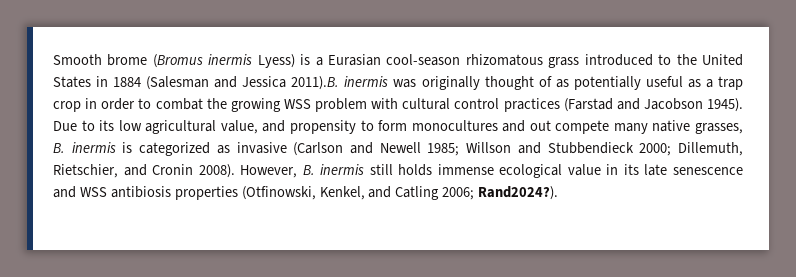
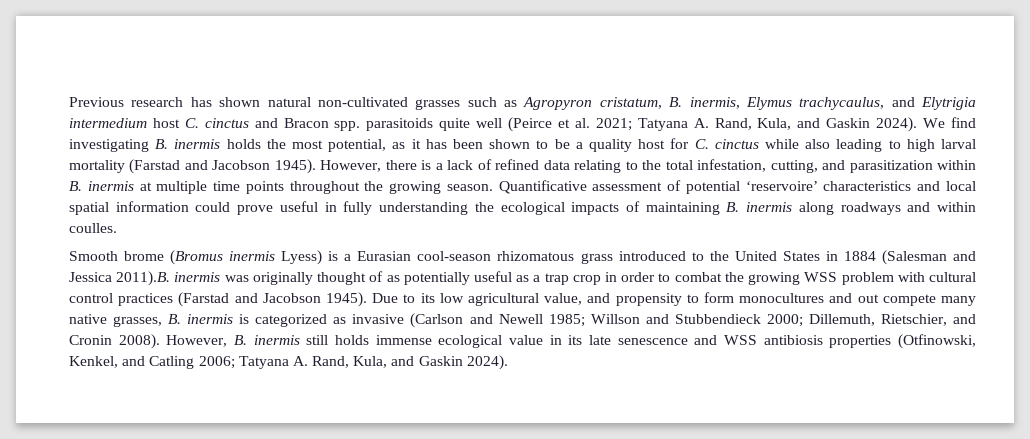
(53, 59) none -> [69,97,976,110] [69,117,976,132] [69,138,977,152] [69,159,977,174] [69,180,976,194] [69,201,976,215] [69,223,117,233] Previous research has shown natural non-cultivated grasses such as Agropyron cristatum, B. inermis, Elymus trachycaulus, and Elytrigia intermedium host C. cinctus and Bracon spp. parasitoids quite well (Peirce et al. 2021; Tatyana A. Rand, Kula, and Gaskin 2024). We find investigating B. inermis holds the most potential, as it has been shown to be a quality host for C. cinctus while also leading to high larval mortality (Farstad and Jacobson 1945). However, there is a lack of refined data relating to the total infestation, cutting, and parasitization within B. inermis at multiple time points throughout the growing season. Quantificative assessment of potential ‘reservoire’ characteristics and local spatial information could prove useful in fully understanding the ecological impacts of maintaining B. inermis along roadways and within coulles. //
[478,186,559,200] Rand2024?). -> [238,355,508,370] Tatyana A. Rand, Kula, and Gaskin 2024).

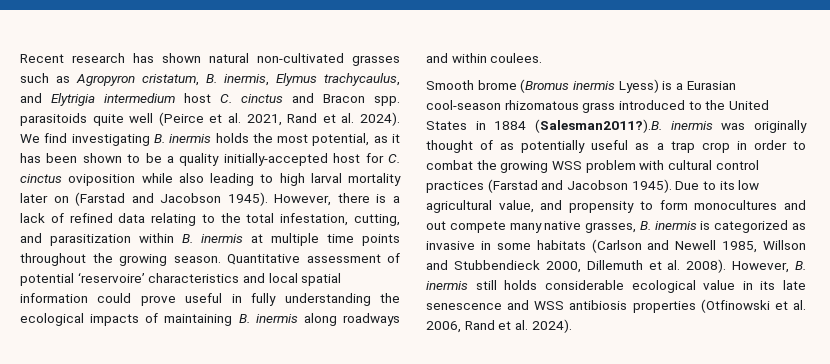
[69,97,124,107] Previous -> [20,54,64,63] Recent
[595,118,871,131] 2021; Tatyana A. Rand, Kula, and Gaskin -> [246,113,355,126] 2021, Rand et al.
(632, 145) none -> [223,153,328,166] initially-accepted
(759, 144) none -> [68,174,136,186] oviposition
(125, 166) none -> [20,193,69,203] later on
[498,180,587,194] Quantificative -> [227,254,300,265] Quantitative
[69,223,117,233] coulles. -> [490,53,543,63] coulees.
[881,250,977,265] [69,271,171,286] (Salesman and Jessica 2011).B. -> [535,119,662,133] (Salesman2011?).B.
(405, 319) none -> [480,240,586,250] in some habitats
[548,314,585,327] 1985; -> [722,241,758,253] 1985,
[766,314,976,327] [69,335,112,345] 2000; Dillemuth, Rietschier, and Cronin -> [545,260,681,273] 2000, Dillemuth et al.
[375,335,432,345] immense -> [544,280,624,290] considerable
[897,334,976,349] [69,356,463,369] (Otfinowski, Kenkel, and Catling 2006; Tatyana A. Rand, Kula, and Gaskin -> [700,299,806,313] [426,320,528,333] (Otfinowski et al. 2006, Rand et al.

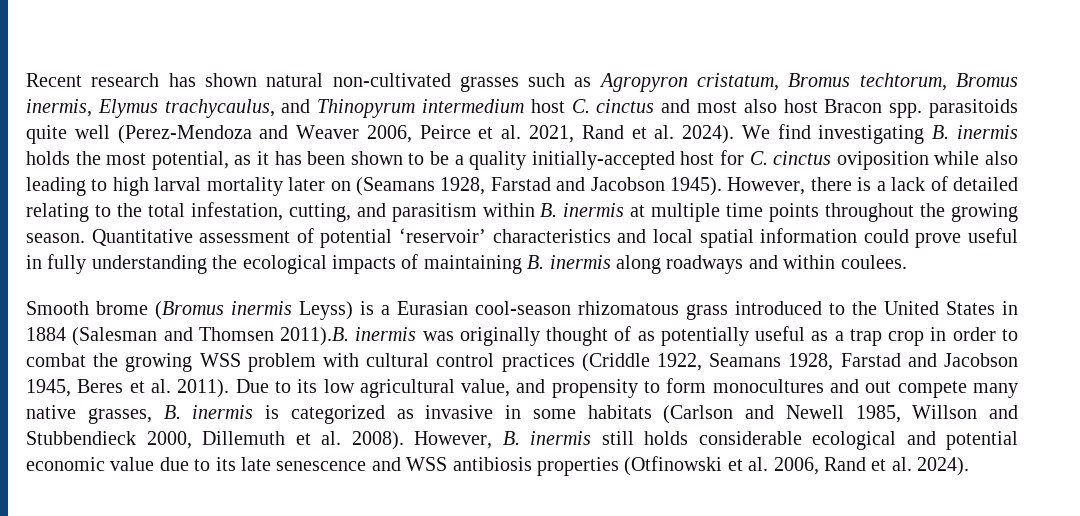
[206,74,217,83] B. -> [788,73,1018,91] Bromus techtorum, Bromus
[51,93,95,106] Elytrigia -> [317,99,416,118] Thinopyrum
(314, 98) none -> [696,99,818,113] most also host
[158,112,204,126] (Peirce -> [117,125,471,144] (Perez-Mendoza and Weaver 2006, Peirce
[75,192,126,206] (Farstad -> [355,177,551,196] (Seamans 1928, Farstad
[69,213,146,223] refined data -> [953,177,1019,191] detailed
[50,234,131,246] parasitization -> [391,203,477,222] parasitism
[77,272,145,283] ‘reservoire’ -> [399,228,487,243] ‘reservoir’
[618,79,659,93] Lyess) -> [299,301,353,320] Leyss)
[535,119,662,133] (Salesman2011?).B. -> [72,327,350,346] (Salesman and Thomsen 2011).B.
[487,179,672,193] (Farstad and Jacobson 1945). -> [581,353,1019,372] [26,379,230,398] (Criddle 1922, Seamans 1928, Farstad and Jacobson 1945, Beres et al. 2011).
[703,280,753,290] value in -> [906,431,1018,450] [26,457,211,471] and potential economic value due to

